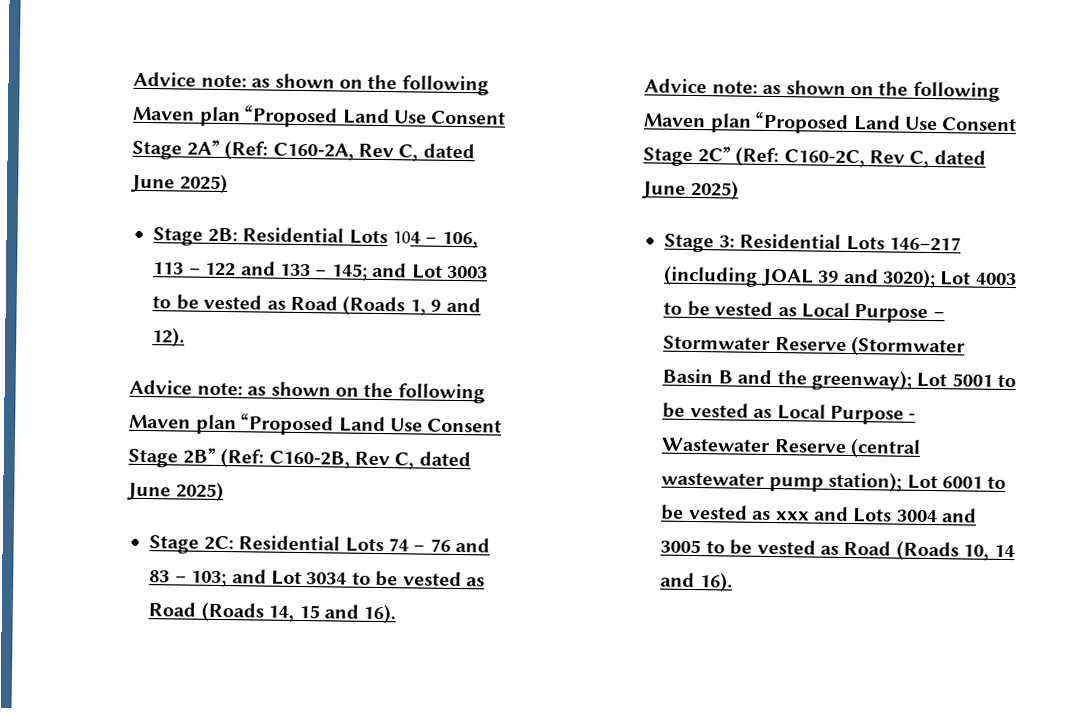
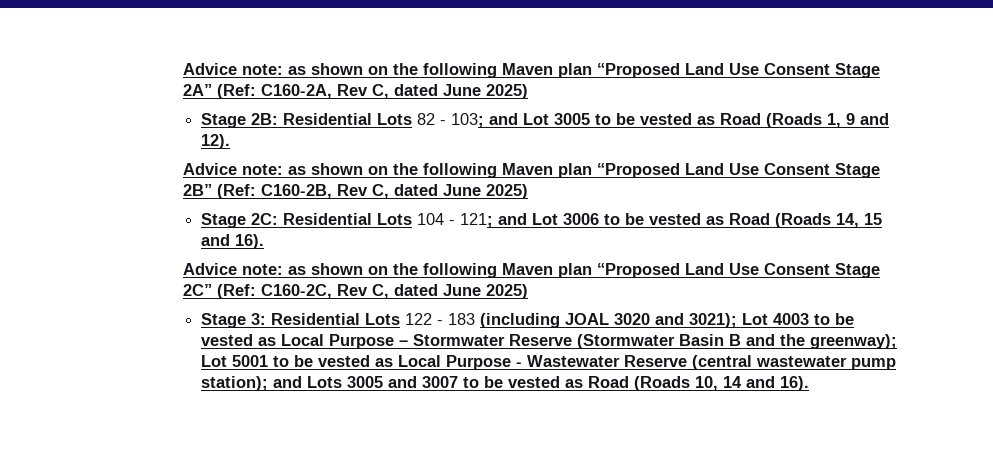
[391,231,478,249] [153,261,488,281] 104 – 106, 113 – 122 and 133 – 145; and Lot 3003 -> [417,113,591,128] 82 - 103; and Lot 3005
[387,537,491,553] [149,569,348,588] 74 – 76 and 83 – 103; and Lot 3034 -> [417,213,600,228] 104 - 121; and Lot 3006
[888,236,961,252] [663,265,936,290] 146–217 (including JOAL 39 and 3020); -> [405,313,738,328] 122 - 183 (including JOAL 3020 and 3021);
[906,474,1007,490] [660,504,978,523] [660,539,702,554] Lot 6001 to be vested as xxx and Lots 3004 and 3005 -> [273,376,459,388] and Lots 3005 and 3007

